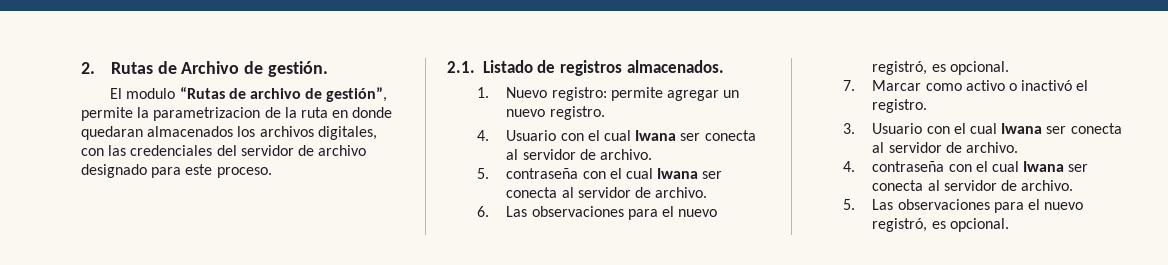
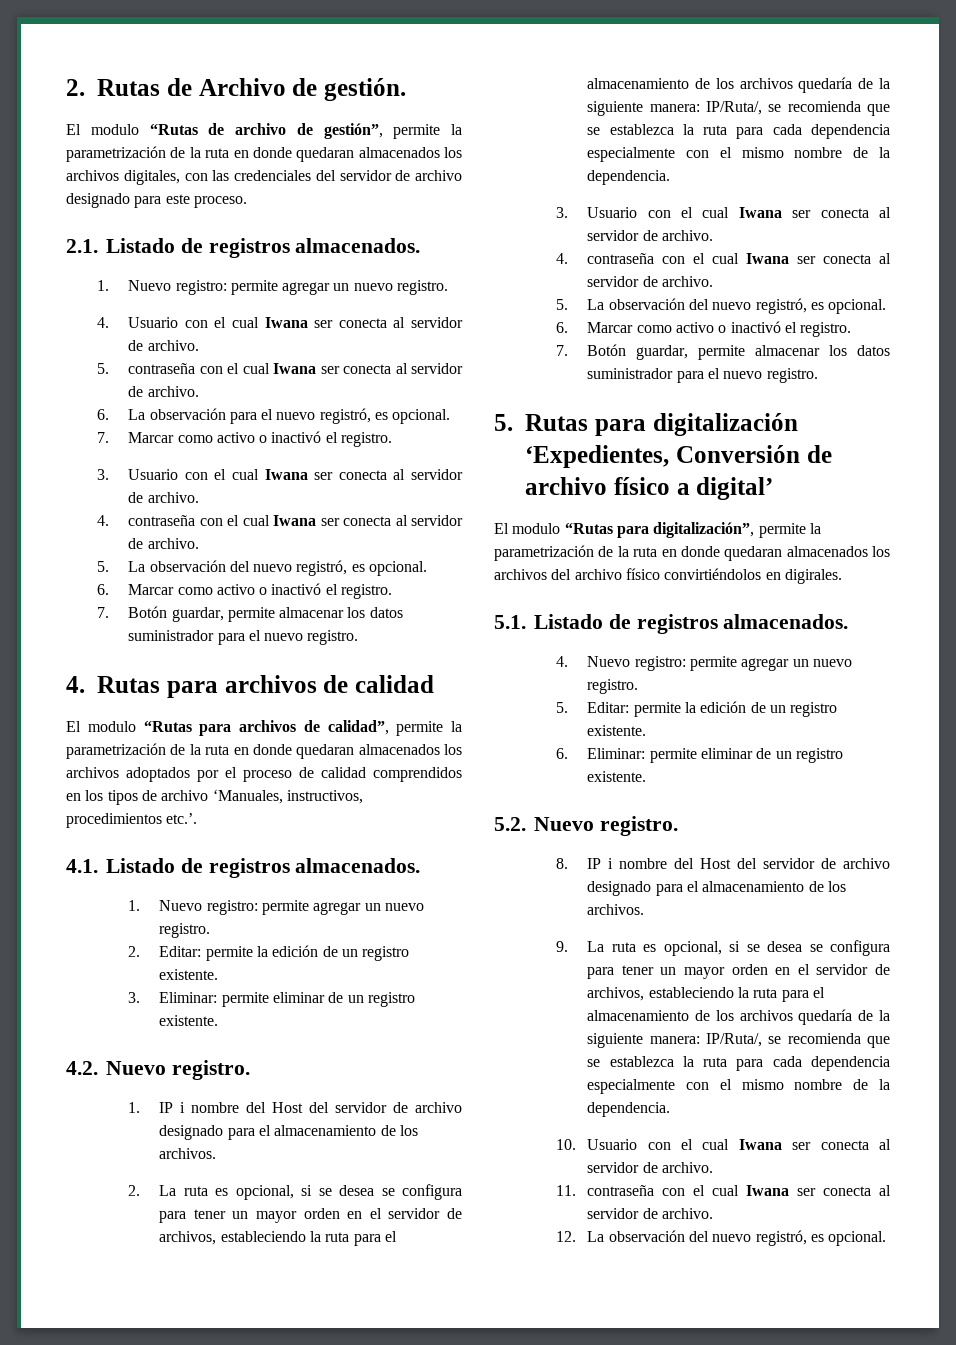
[153,107,261,121] parametrizacion -> [66,146,166,162] parametrización
[506,206,624,217] Las observaciones -> [128,408,226,420] La observación
[872,199,1084,213] [872,218,1009,232] Las observaciones para el nuevo registró, es opcional. -> [128,560,428,576] [97,583,393,599] [97,606,403,622] [128,630,359,645] [66,675,435,698] [66,720,462,736] [66,743,462,759] [66,767,462,782] [66,789,363,805] [66,813,198,828] [66,858,421,878] [128,900,424,915] [159,923,211,938] [128,945,410,961] [159,969,219,980] [128,992,415,1007] [159,1015,219,1026] [66,1060,250,1080] [128,1102,463,1113] [159,1125,418,1140] [159,1148,217,1159] [128,1184,463,1200] [159,1208,463,1223] [159,1231,397,1246] [587,77,890,93] [587,101,890,116] [587,124,890,139] [587,147,890,162] [587,170,671,185] [556,207,891,218] [587,230,713,241] [556,253,891,264] [587,276,713,287] [556,298,887,314] [556,321,852,337] [556,344,890,360] [587,368,818,383] [494,413,798,436] [525,445,832,468] [525,477,774,500] [494,522,821,538] [494,545,890,561] [494,568,842,584] [494,614,849,634] [556,656,852,671] [587,679,639,694] [556,701,838,717] [587,725,647,736] [556,748,843,763] [587,771,647,782] [494,816,678,836] [556,858,890,869] [587,881,846,896] [587,904,645,915] [556,940,890,956] [587,964,890,979] [587,987,825,1002] [587,1009,890,1025] [587,1033,890,1048] [587,1056,890,1071] [587,1079,890,1094] [587,1102,671,1117] [556,1139,891,1150] [587,1162,713,1173] [556,1185,891,1196] [587,1208,713,1219] [556,1230,887,1246] La observación del nuevo registró, es opcional. // 6. Marcar como activo o inactivó el registro. // 7. Botón guardar, permite almacenar los datos suministrador para el nuevo registro. // 4. Rutas para archivos de calidad // El modulo “Rutas para archivos de calidad”, permite la parametrización de la ruta en donde quedaran almacenados los archivos adoptados por el proceso de calidad comprendidos en los tipos de archivo ‘Manuales, instructivos, procedimientos etc.’. // 4.1. Listado de registros almacenados. // 1. Nuevo registro: permite agregar un nuevo registro. // 2. Editar: permite la edición de un registro existente. // 3. Eliminar: permite eliminar de un registro existente. // 4.2. Nuevo registro. // 1. IP i nombre del Host del servidor de archivo designado para el almacenamiento de los archivos. // 2. La ruta es opcional, si se desea se configura para tener un mayor orden en el servidor de archivos, estableciendo la ruta para el almacenamiento de los archivos quedaría de la siguiente manera: IP/Ruta/, se recomienda que se establezca la ruta para cada dependencia especialmente con el mismo nombre de la dependencia. // 3. Usuario con el cual Iwana ser conecta al servidor de archivo. // 4. contraseña con el cual Iwana ser conecta al servidor de archivo. // 5. La observación del nuevo registró, es opcional. // 6. Marcar como activo o inactivó el registro. // 7. Botón guardar, permite almacenar los datos suministrador para el nuevo registro. // 5. Rutas para digitalización ‘Expedientes, Conversión de archivo físico a digital’ // El modulo “Rutas para digitalización”, permite la parametrización de la ruta en donde quedaran almacenados los archivos del archivo físico convirtiéndolos en digirales. // 5.1. Listado de registros almacenados. // 4. Nuevo registro: permite agregar un nuevo registro. // 5. Editar: permite la edición de un registro existente. // 6. Eliminar: permite eliminar de un registro existente. // 5.2. Nuevo registro. // 8. IP i nombre del Host del servidor de archivo designado para el almacenamiento de los archivos. // 9. La ruta es opcional, si se desea se configura para tener un mayor orden en el servidor de archivos, estableciendo la ruta para el almacenamiento de los archivos quedaría de la siguiente manera: IP/Ruta/, se recomienda que se establezca la ruta para cada dependencia especialmente con el mismo nombre de la dependencia. // 10. Usuario con el cual Iwana ser conecta al servidor de archivo. // 11. contraseña con el cual Iwana ser conecta al servidor de archivo. // 12. La observación del nuevo registró, es opcional.

